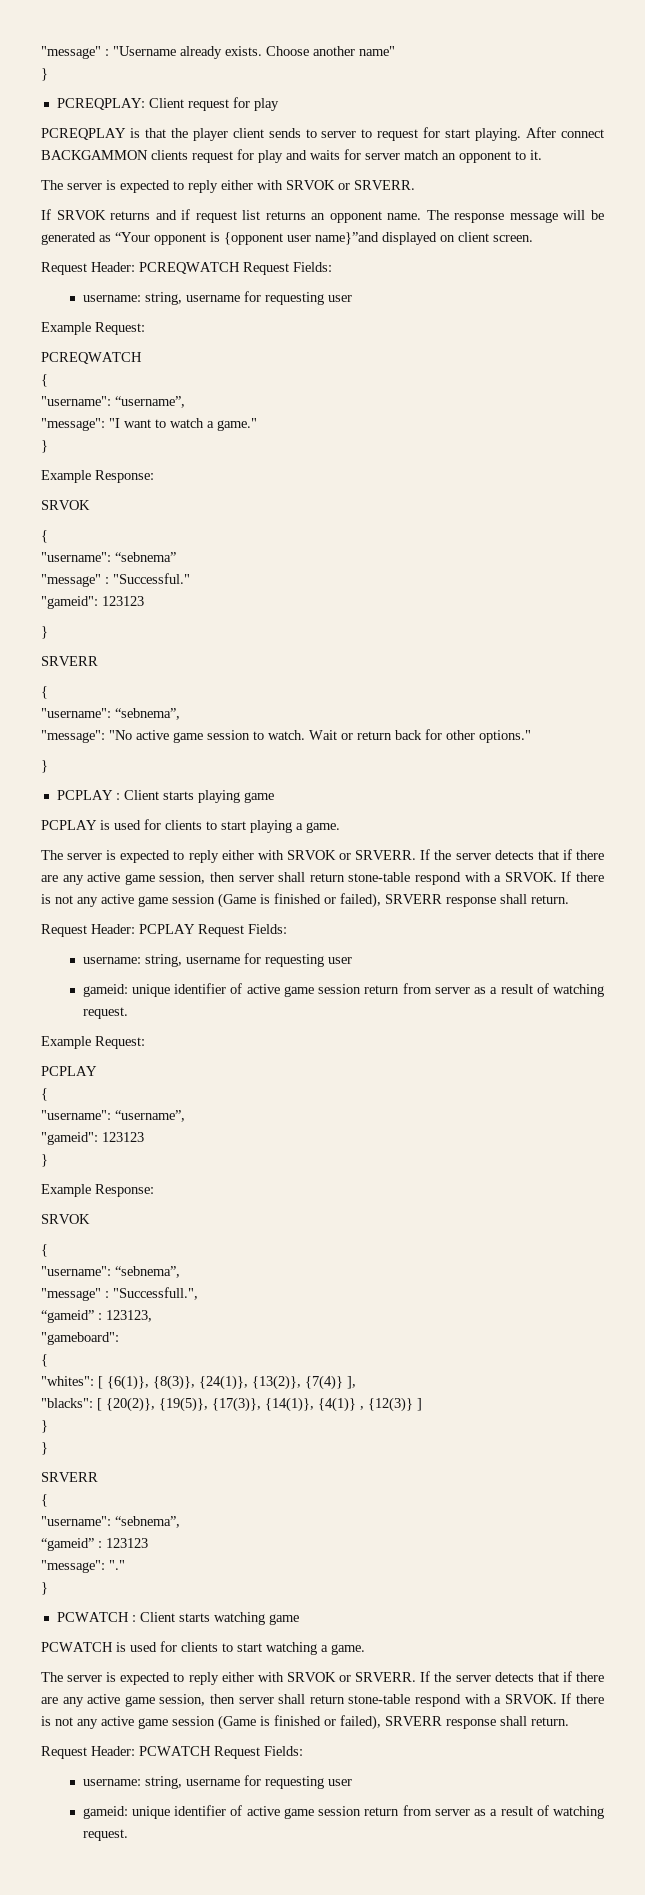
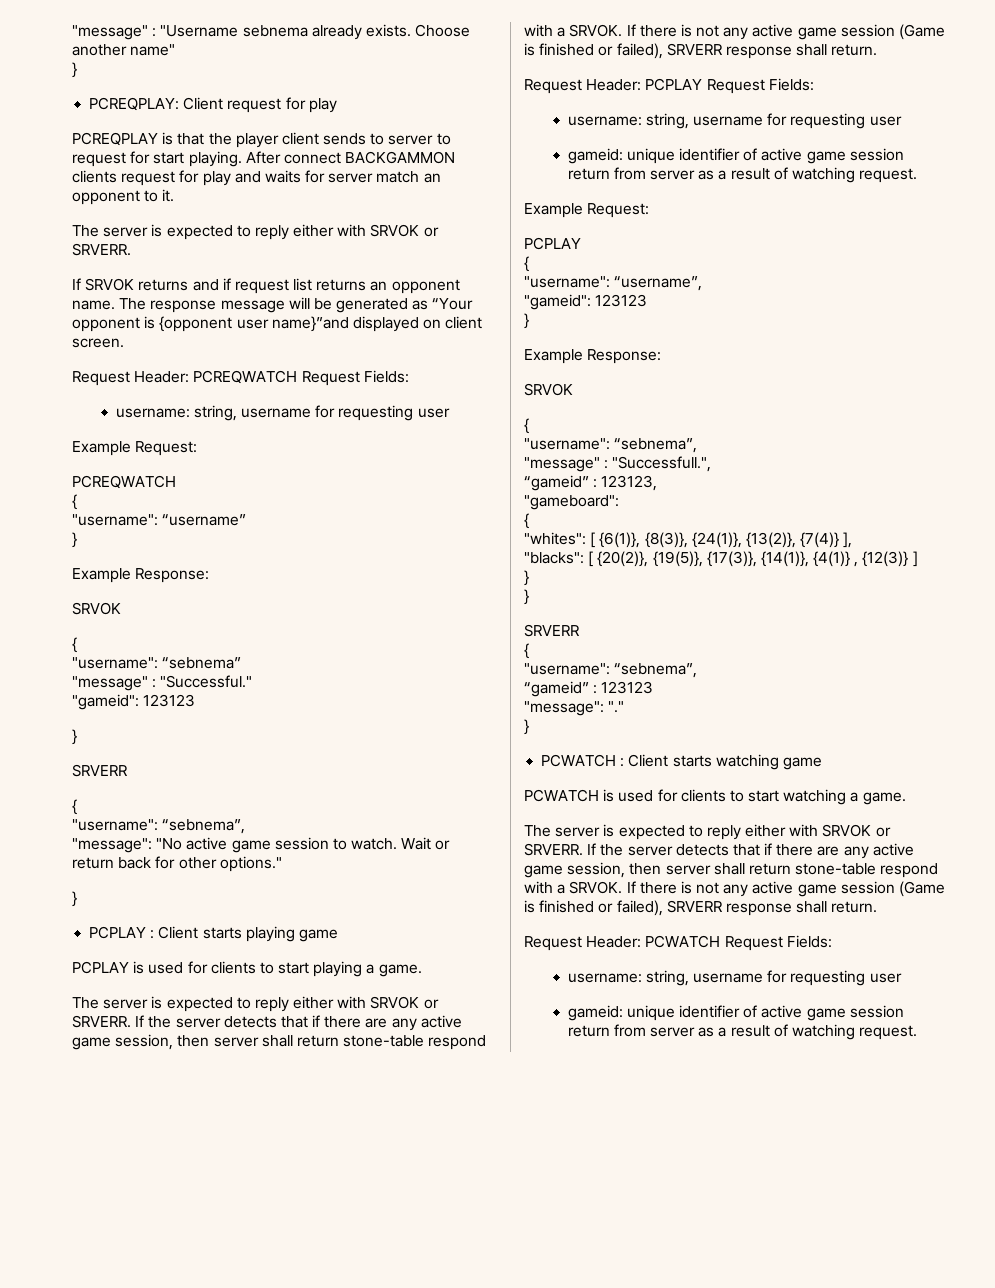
(176, 51) none -> [242,25,308,37] sebnema
[115,396,185,408] [41,418,257,431] “username”, // "message": "I want to watch a game." -> [162,514,247,526] “username”

